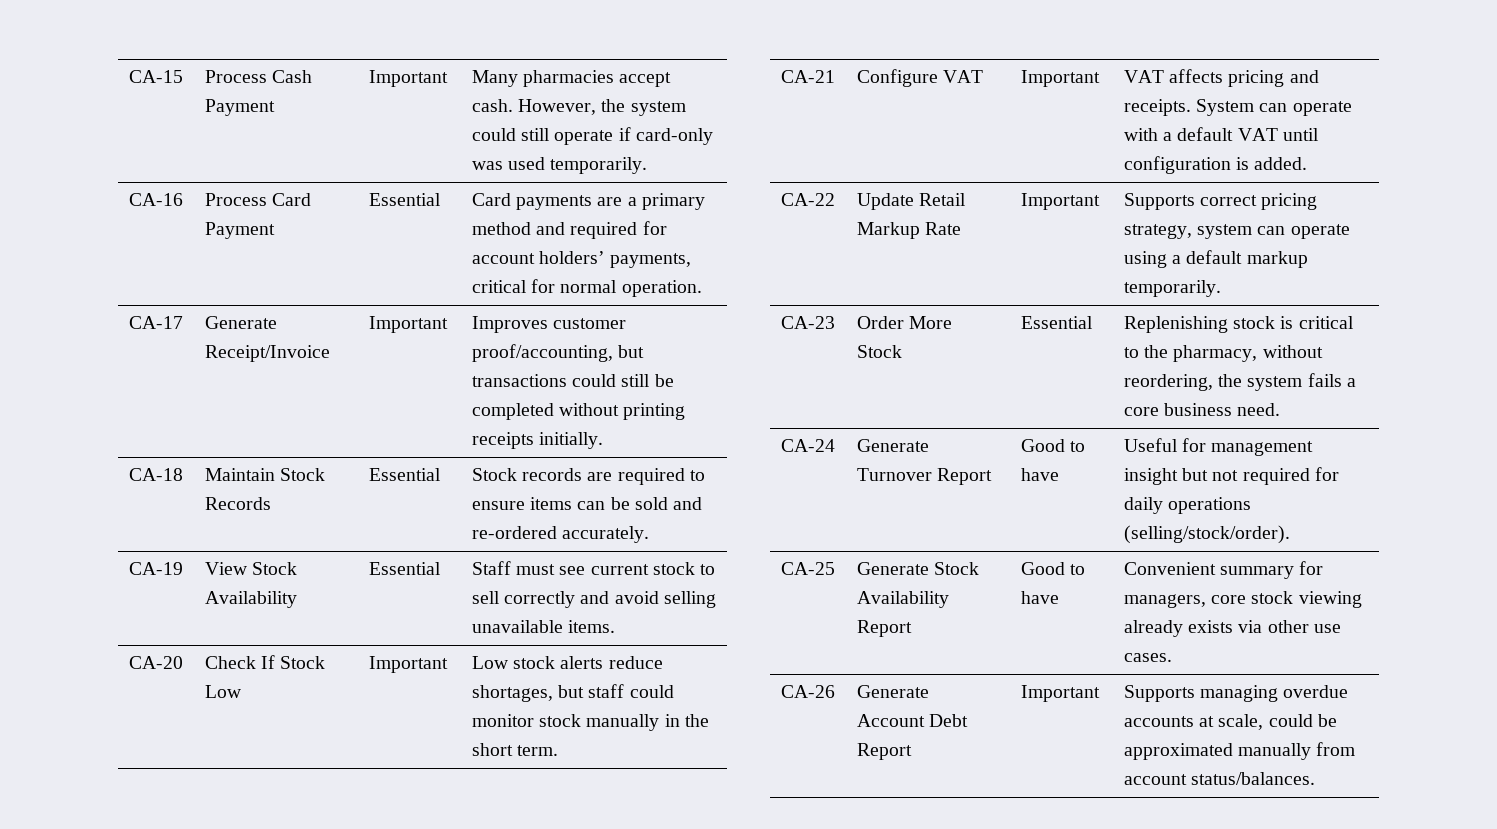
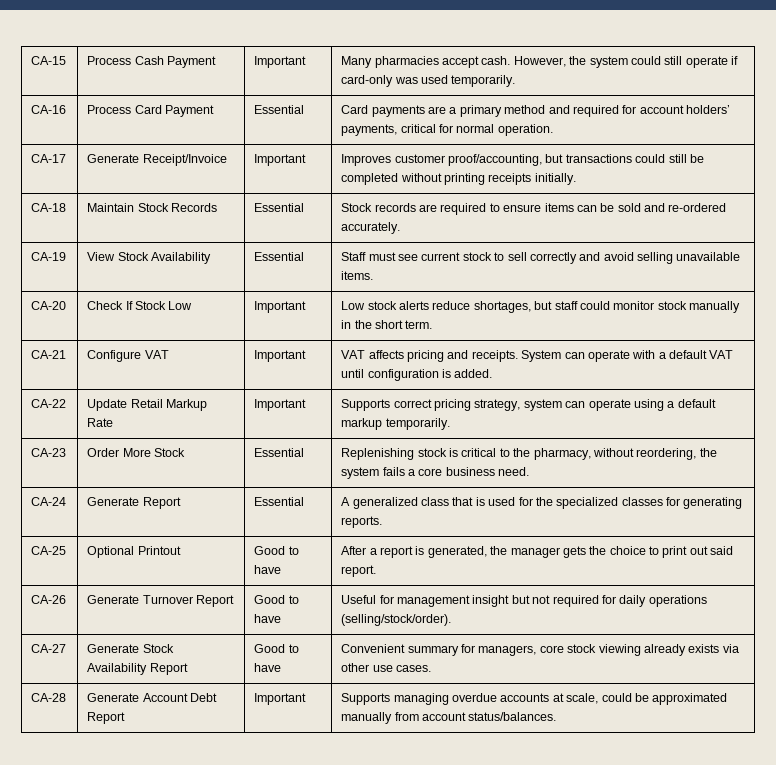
(835, 445) none -> [87,497,181,509] [254,497,305,506] [341,497,743,509] [341,516,383,528] [31,546,67,555] [87,546,181,558] [254,546,299,555] [254,565,282,574] [341,546,734,558] [341,565,377,577] [31,595,67,604] | Generate Report | Essential | A generalized class that is used for the specialized classes for generating reports. // CA-25 | Optional Printout | Good to have | After a report is generated, the manager gets the choice to print out said report. // CA-26
[780,562,835,575] CA-25 -> [31,644,67,653] CA-27
[780,685,835,698] CA-26 -> [31,693,67,702] CA-28

